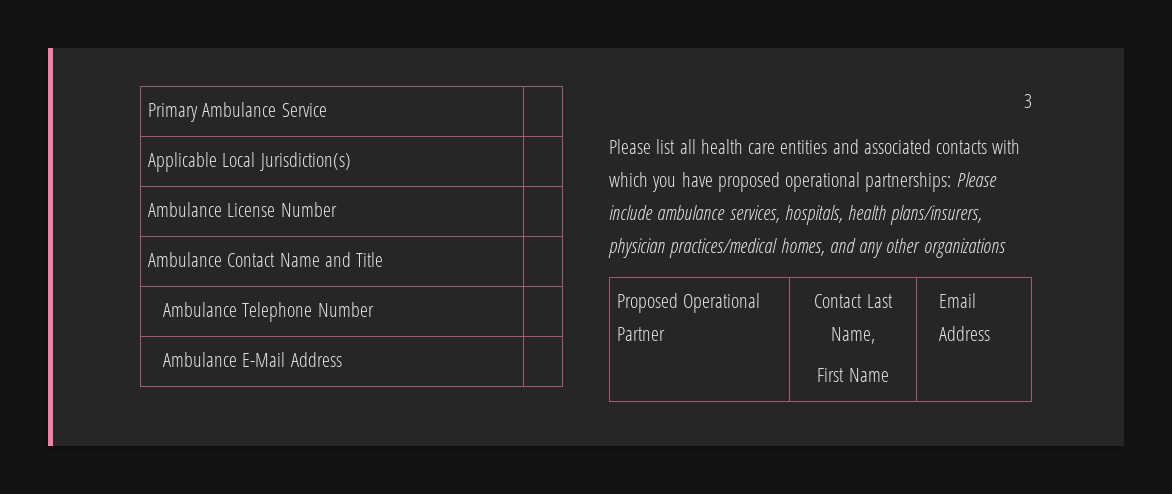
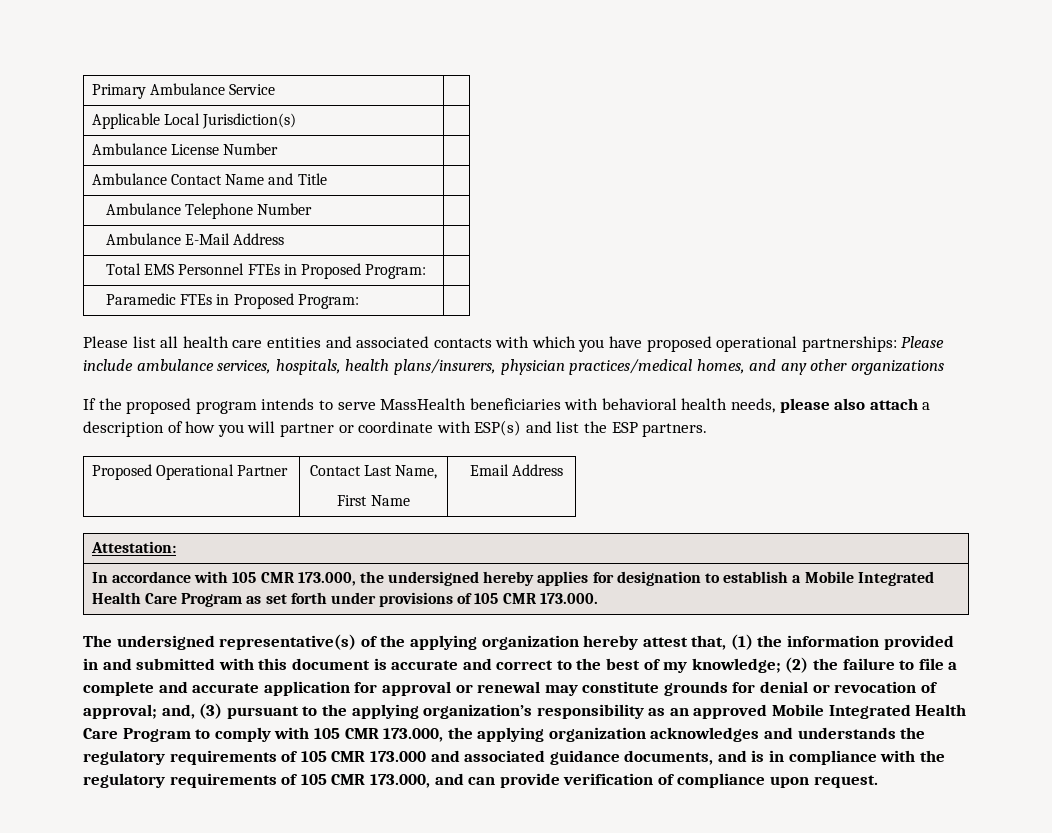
[1024,94,1032,108] // 3 -> [105,263,427,279] [105,293,359,309] // Total EMS Personnel FTEs in Proposed Program: | // Paramedic FTEs in Proposed Program: |
(1006, 248) none -> [83,398,931,414] [83,420,708,437] // If the proposed program intends to serve MassHealth beneficiaries with behavioral health needs, please also attach a description of how you will partner or coordinate with ESP(s) and list the ESP partners.
(991, 333) none -> [90,541,176,553] [91,571,934,586] [91,592,598,607] [83,634,954,650] [83,657,958,673] [83,681,938,696] [83,703,967,719] [83,727,926,742] [83,750,945,765] [83,773,878,788] // Attestation: // In accordance with 105 CMR 173.000, the undersigned hereby applies for designation to establish a Mobile Integrated Health Care Program as set forth under provisions of 105 CMR 173.000. // The undersigned representative(s) of the applying organization hereby attest that, (1) the information provided in and submitted with this document is accurate and correct to the best of my knowledge; (2) the failure to file a complete and accurate application for approval or renewal may constitute grounds for denial or revocation of approval; and, (3) pursuant to the applying organization’s responsibility as an approved Mobile Integrated Health Care Program to comply with 105 CMR 173.000, the applying organization acknowledges and understands the regulatory requirements of 105 CMR 173.000 and associated guidance documents, and is in compliance with the regulatory requirements of 105 CMR 173.000, and can provide verification of compliance upon request.

